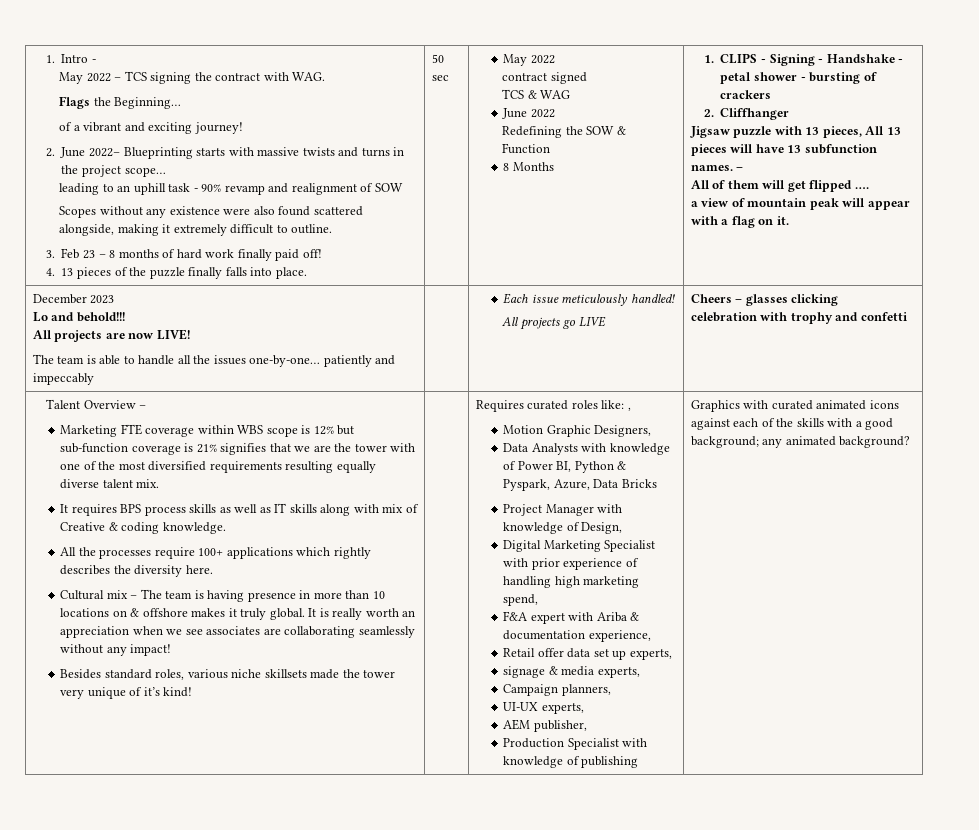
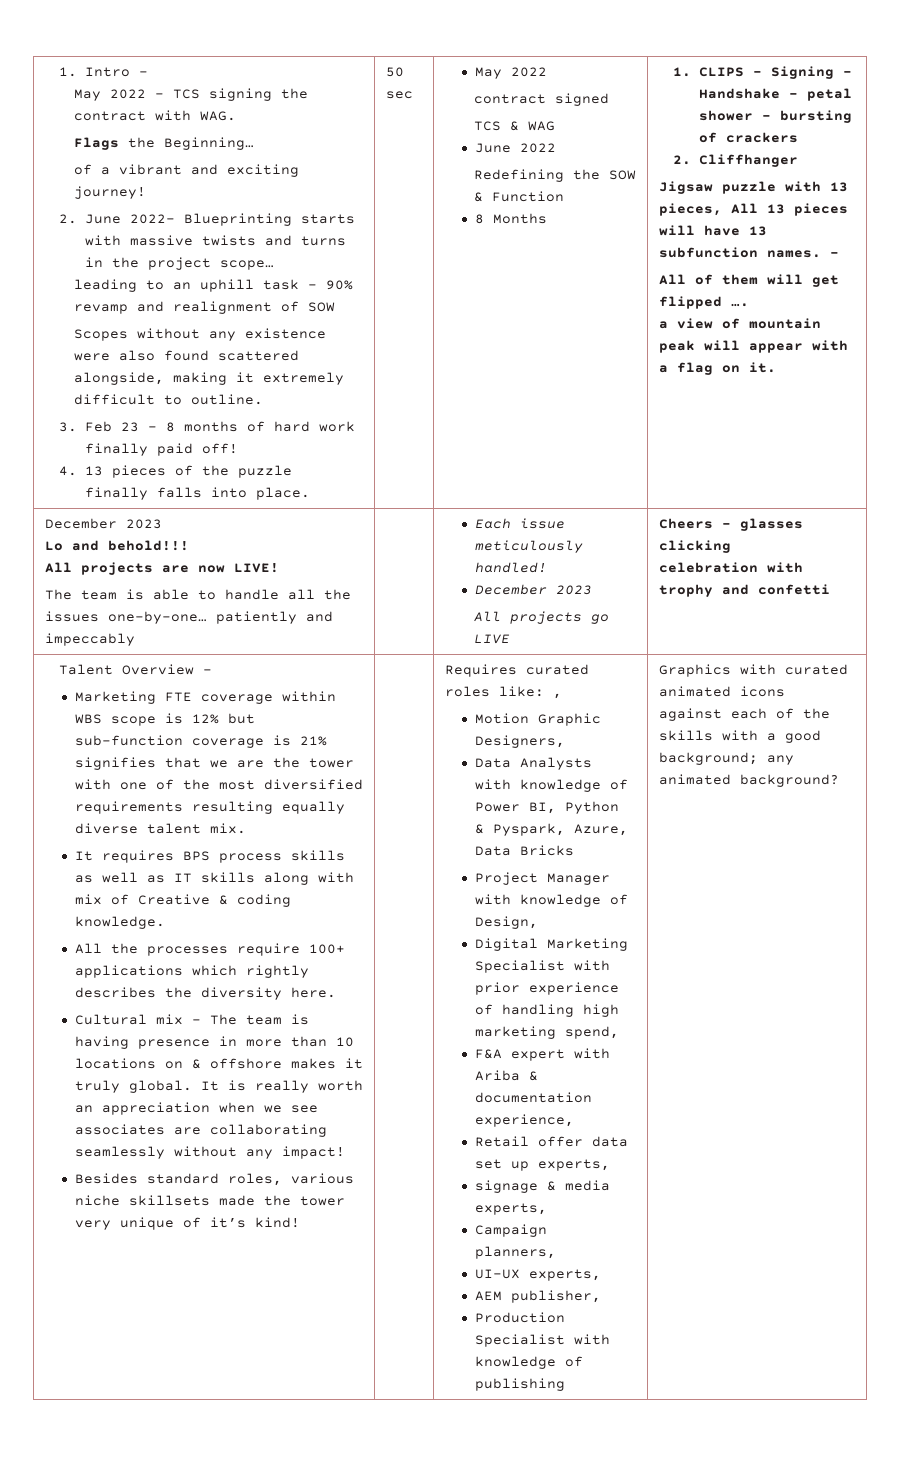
(675, 298) none -> [475,584,593,595] // December 2023

